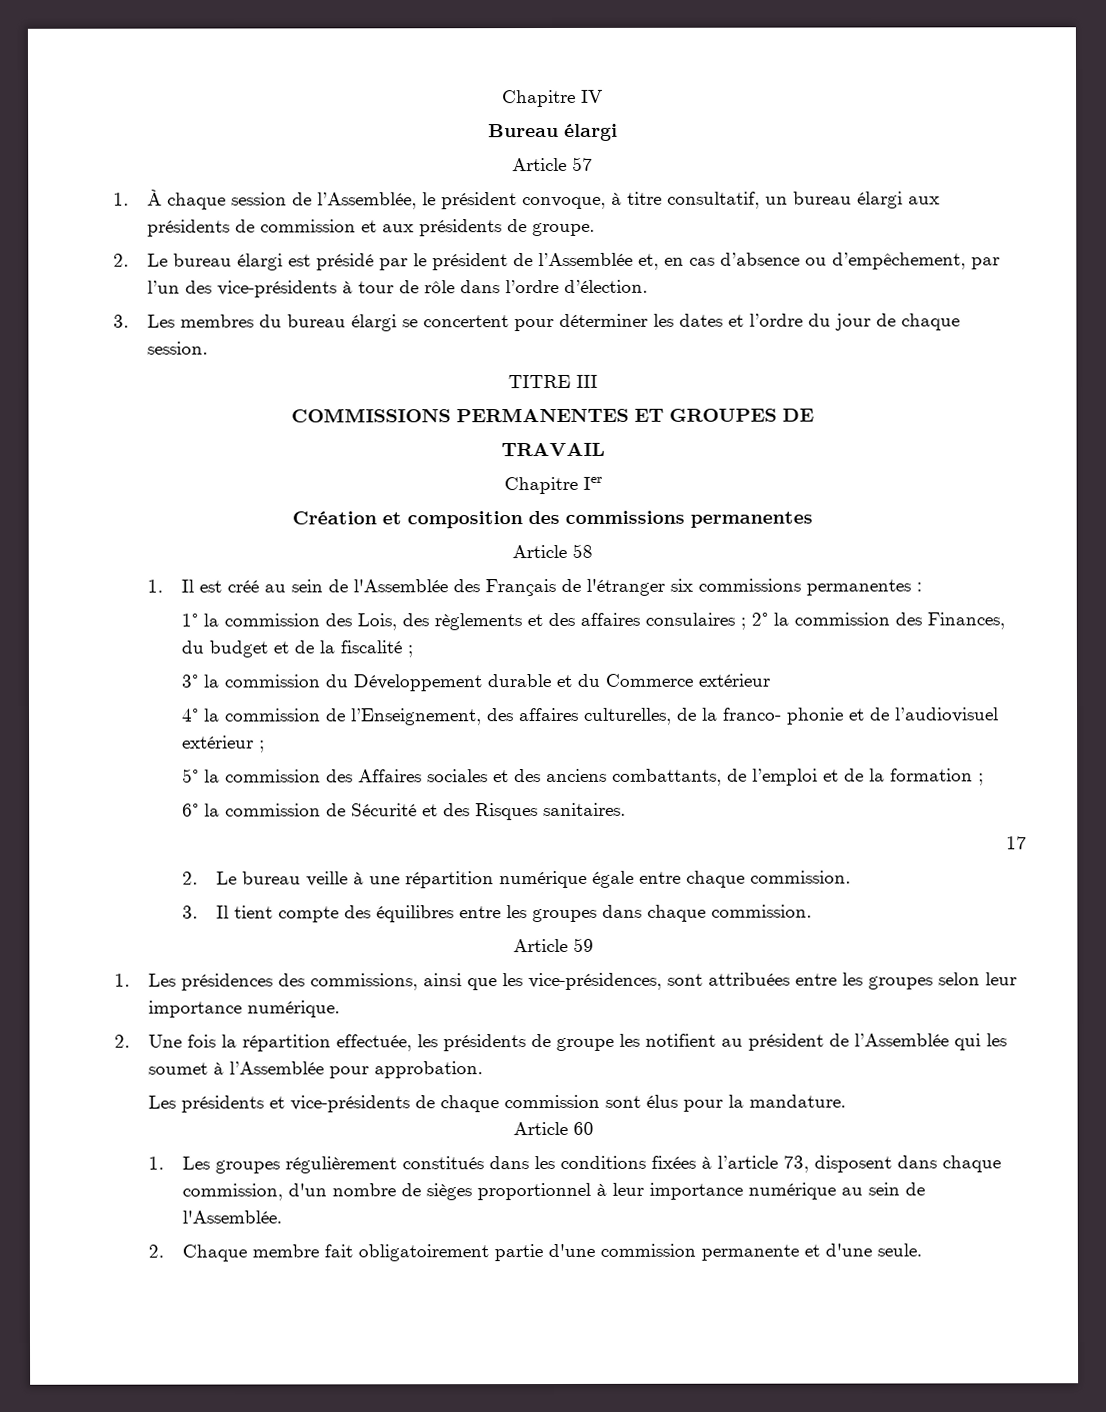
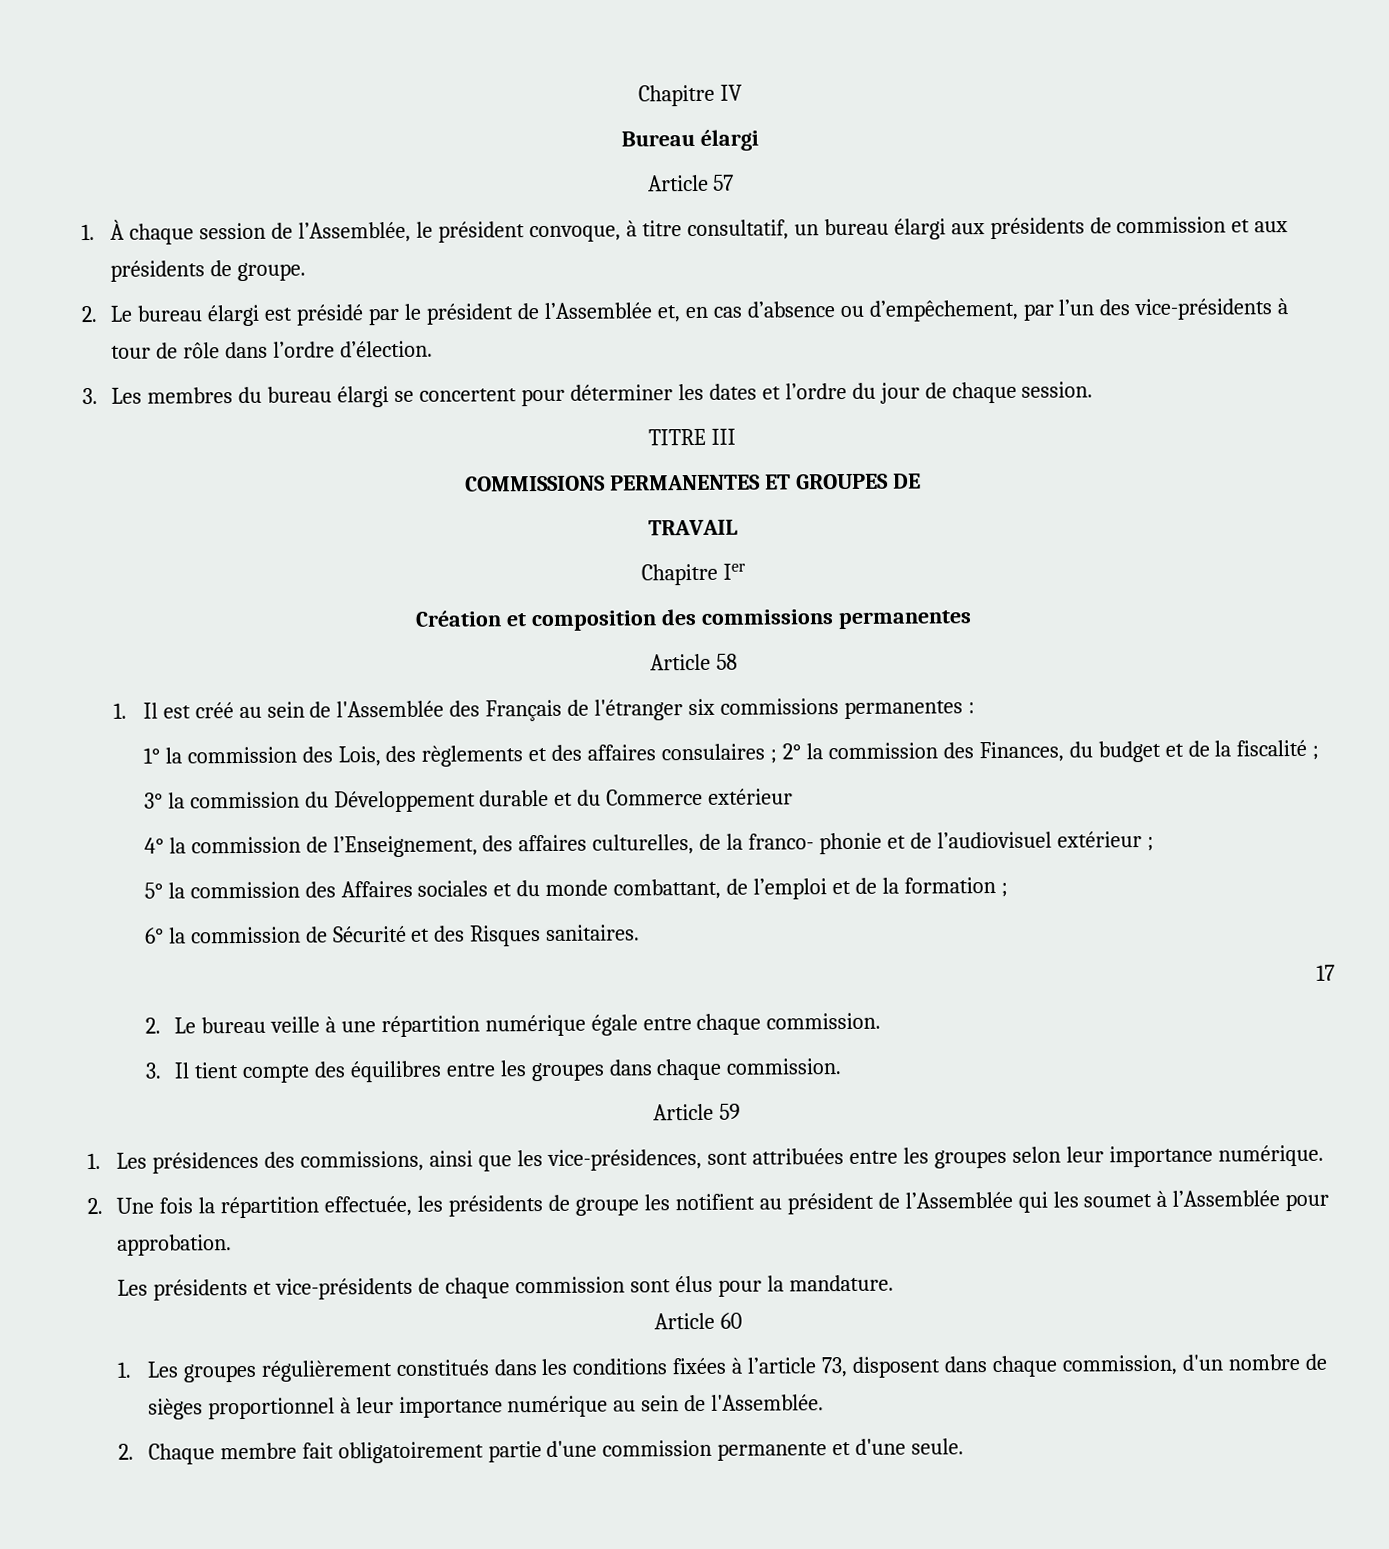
[514,768,723,786] des anciens combattants, -> [516,878,722,900] du monde combattant,

